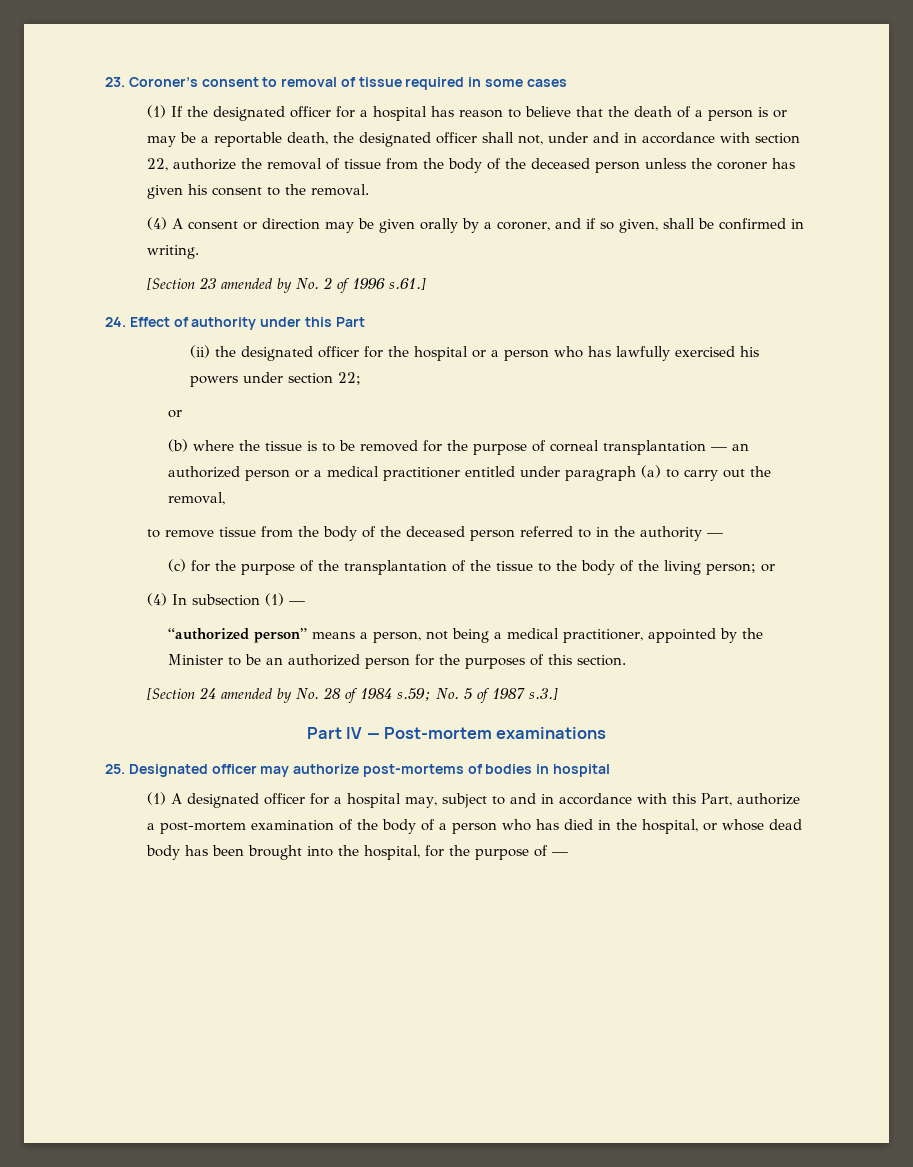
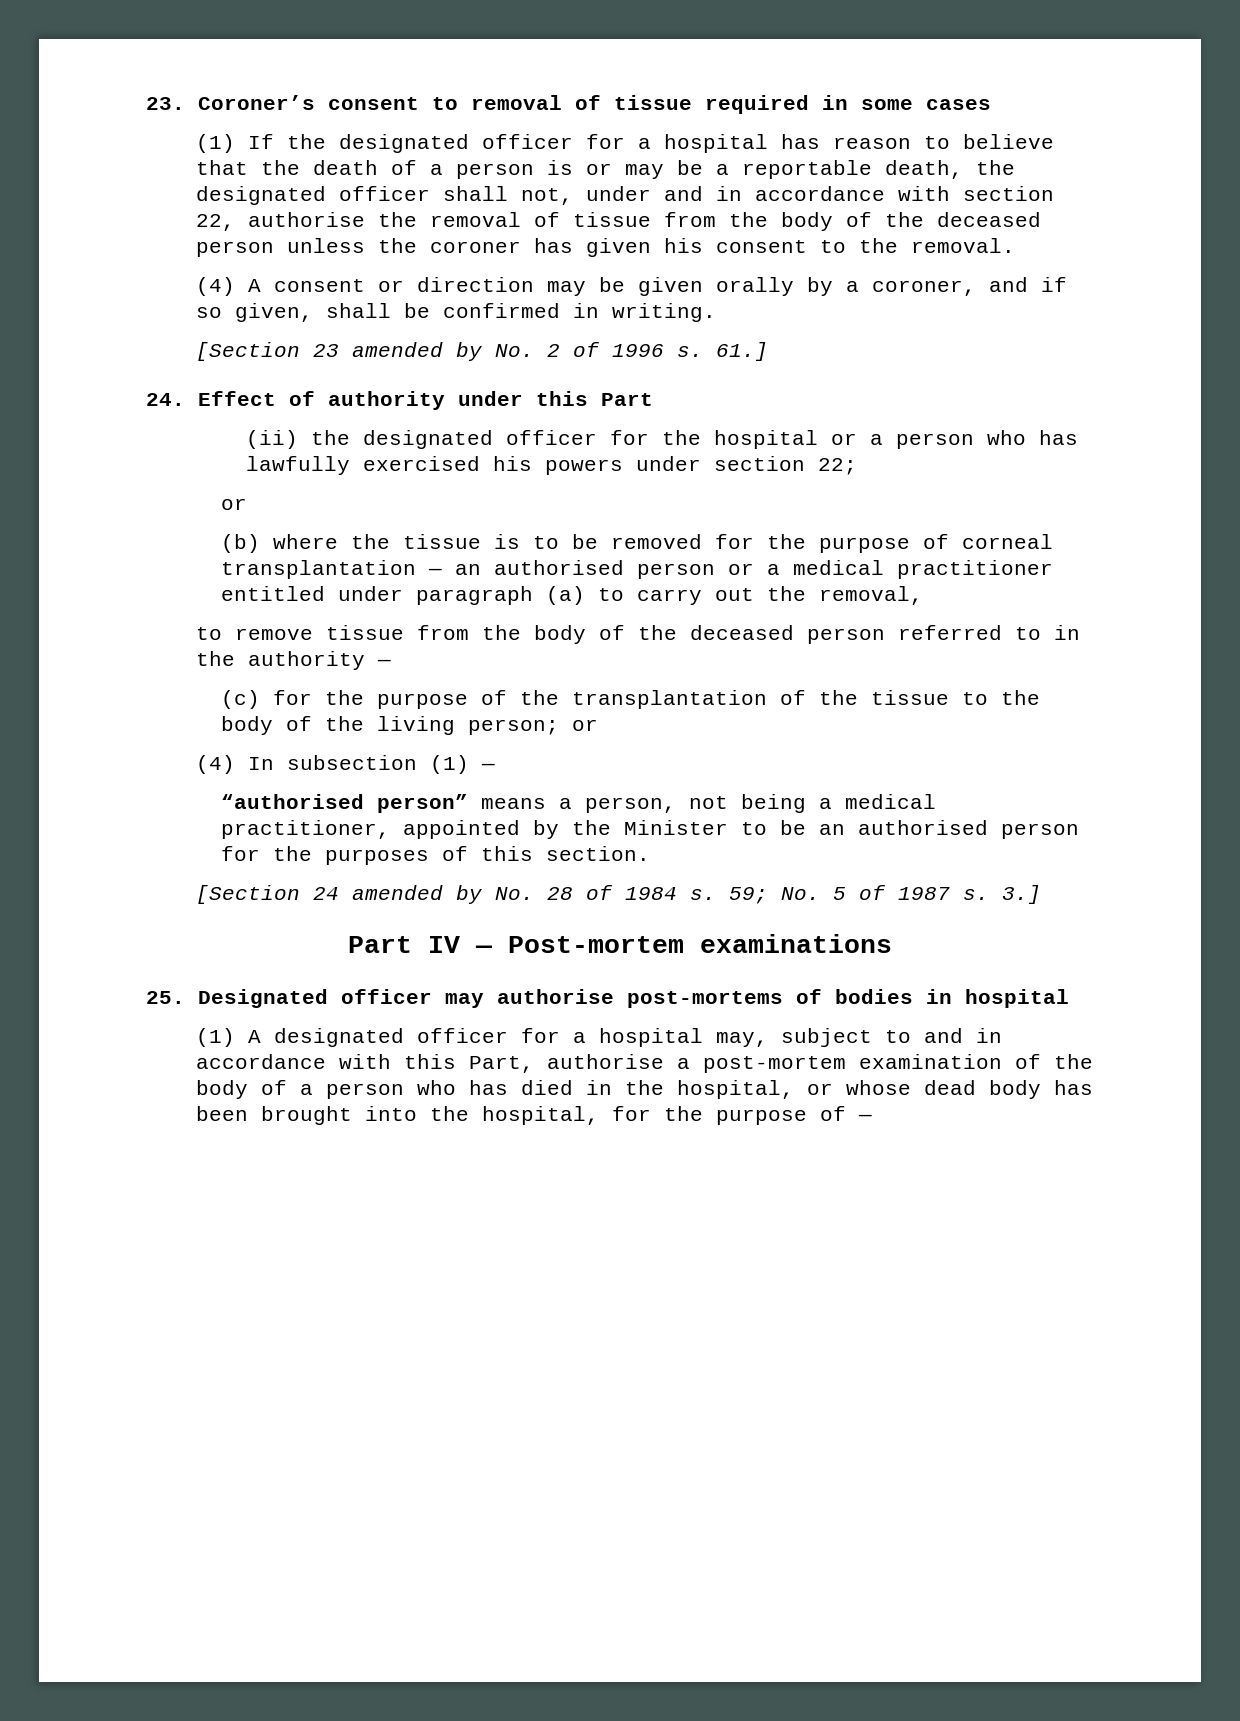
[173,158,237,170] authorize -> [247,212,365,227] authorise
[389,278,427,290] s.61.] -> [676,342,768,361] s. 61.]
[168,466,241,478] authorized -> [493,560,624,575] authorised
[168,628,250,640] “authorized -> [220,794,364,809] “authorised
[288,654,361,666] authorized -> [857,820,988,835] authorised
[397,688,432,701] s.59; -> [689,887,768,904] s. 59;
[529,688,559,700] s.3.] -> [962,885,1041,904] s. 3.]
[293,764,360,774] authorize -> [497,989,614,1004] authorise
[737,793,801,805] authorize -> [546,1054,664,1069] authorise

